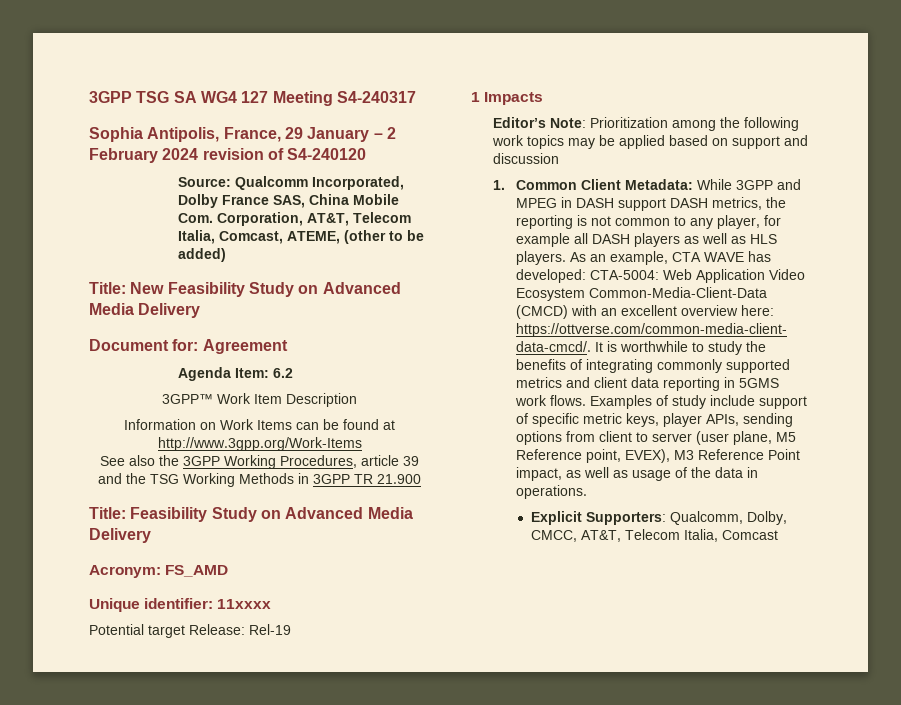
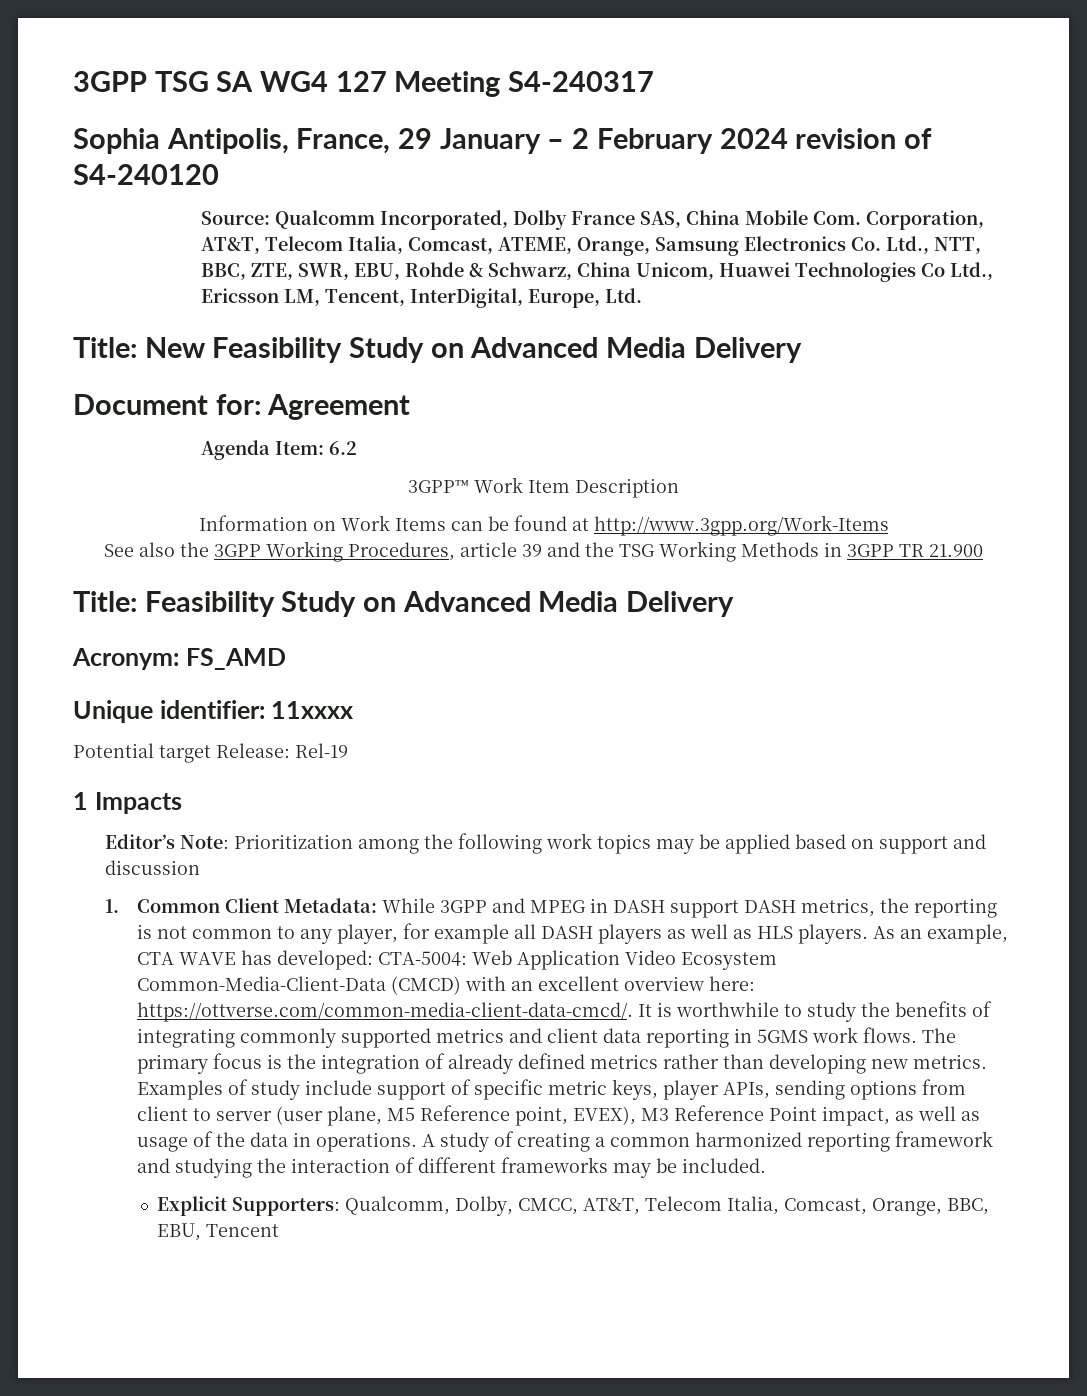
[344,230,425,244] [178,248,227,262] (other to be added) -> [576,236,981,256] [200,262,993,282] [200,288,642,308] Orange, Samsung Electronics Co. Ltd., NTT, BBC, ZTE, SWR, EBU, Rohde & Schwarz, China Unicom, Huawei Technologies Co Ltd., Ericsson LM, Tencent, InterDigital, Europe, Ltd.
(586, 400) none -> [921,1028,956,1043] [136,1053,987,1074] The primary focus is the integration of already defined metrics rather than developing new metrics.
(587, 492) none -> [421,1131,993,1152] [136,1157,766,1178] A study of creating a common harmonized reporting framework and studying the interaction of different frameworks may be included.
[722,530,779,540] Comcast -> [783,1198,989,1216] [156,1223,279,1241] Comcast, Orange, BBC, EBU, Tencent

